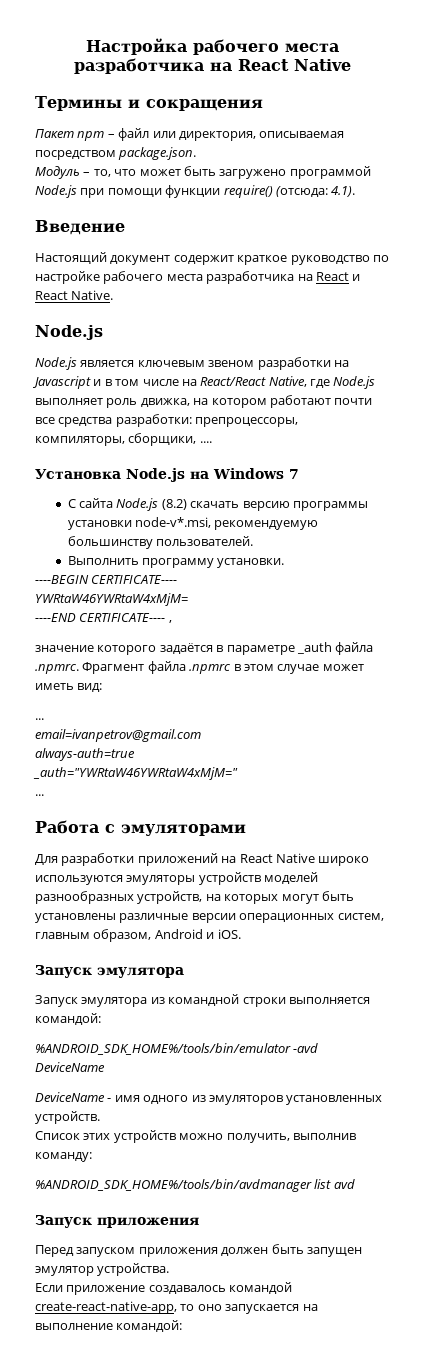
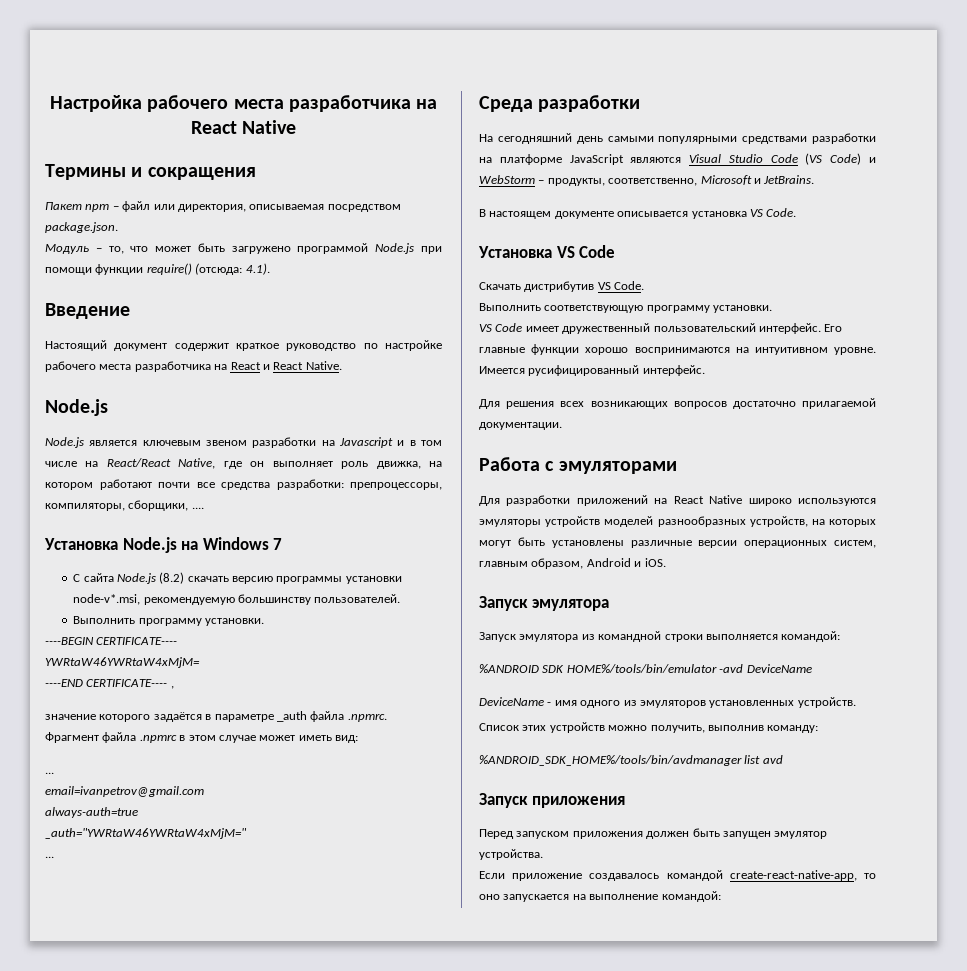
[333,376,376,389] Node.js -> [250,461,265,467] он
(44, 795) none -> [479,95,641,112] [479,133,876,144] [479,153,876,165] [479,175,815,186] [479,208,797,219] [478,245,616,258] [479,281,645,292] [479,303,773,313] [479,323,843,334] [479,344,876,355] [479,365,705,376] [479,398,876,409] [479,422,562,430] // Среда разработки // На сегодняшний день самыми популярными средствами разработки на платформе JavaScript являются Visual Studio Code (VS Code) и WebStorm – продукты, соответственно, Microsoft и JetBrains. // В настоящем документе описывается установка VS Code. // Установка VS Code // Скачать дистрибутив VS Code. // Выполнить соответствующую программу установки. // VS Code имеет дружественный пользовательский интерфейс. Его главные функции хорошо воспринимаются на интуитивном уровне. Имеется русифицированный интерфейс. // Для решения всех возникающих вопросов достаточно прилагаемой документации.
[35,1043,291,1055] %ANDROID_SDK_HOME%/tools/bin/emulator -> [479,664,717,673] %ANDROID SDK HOME%/tools/bin/emulator

